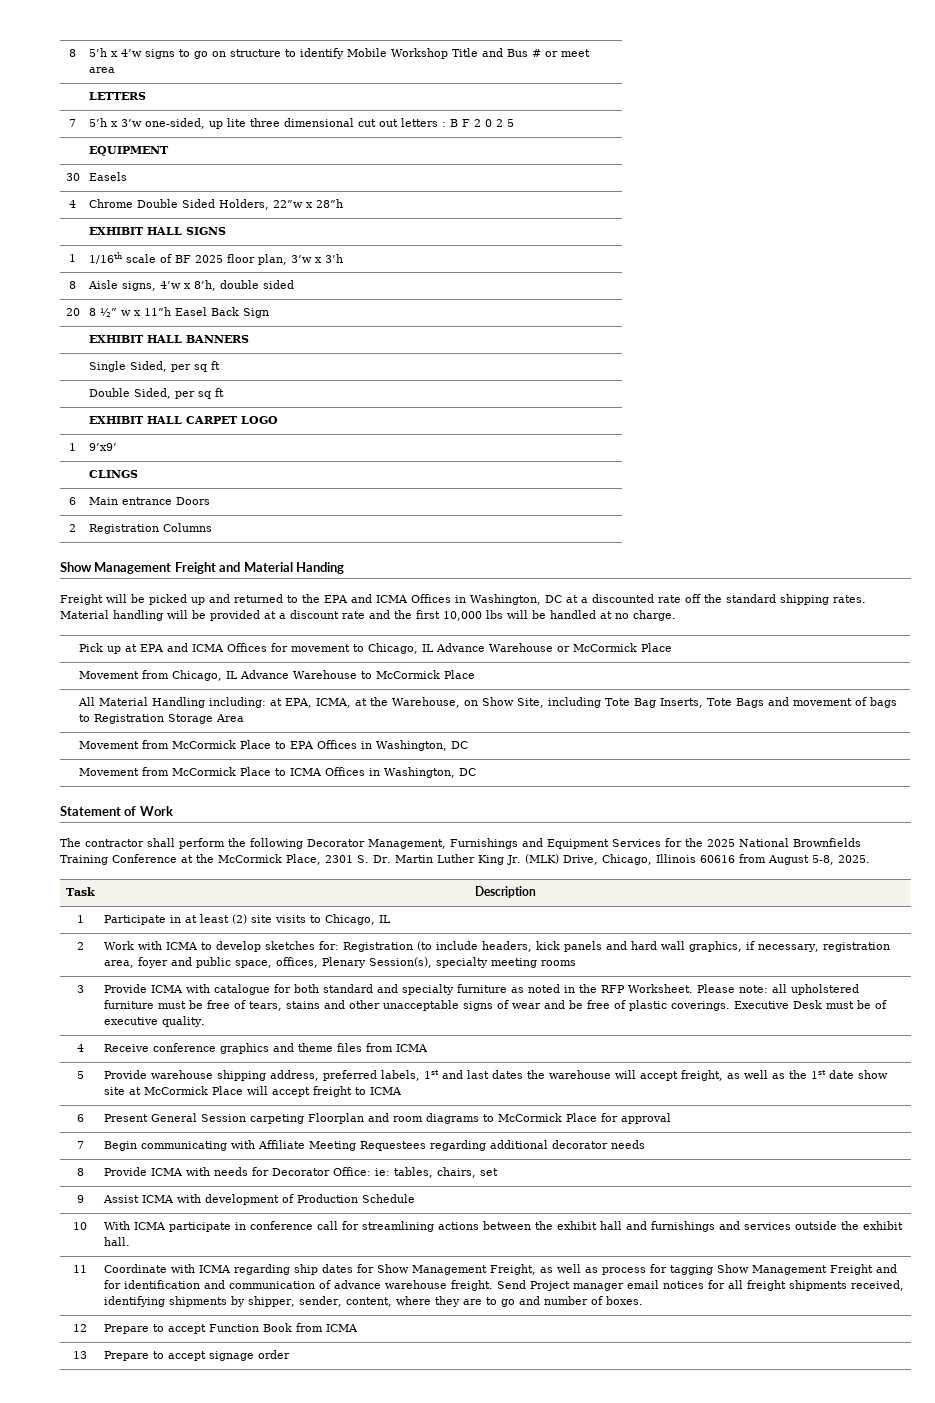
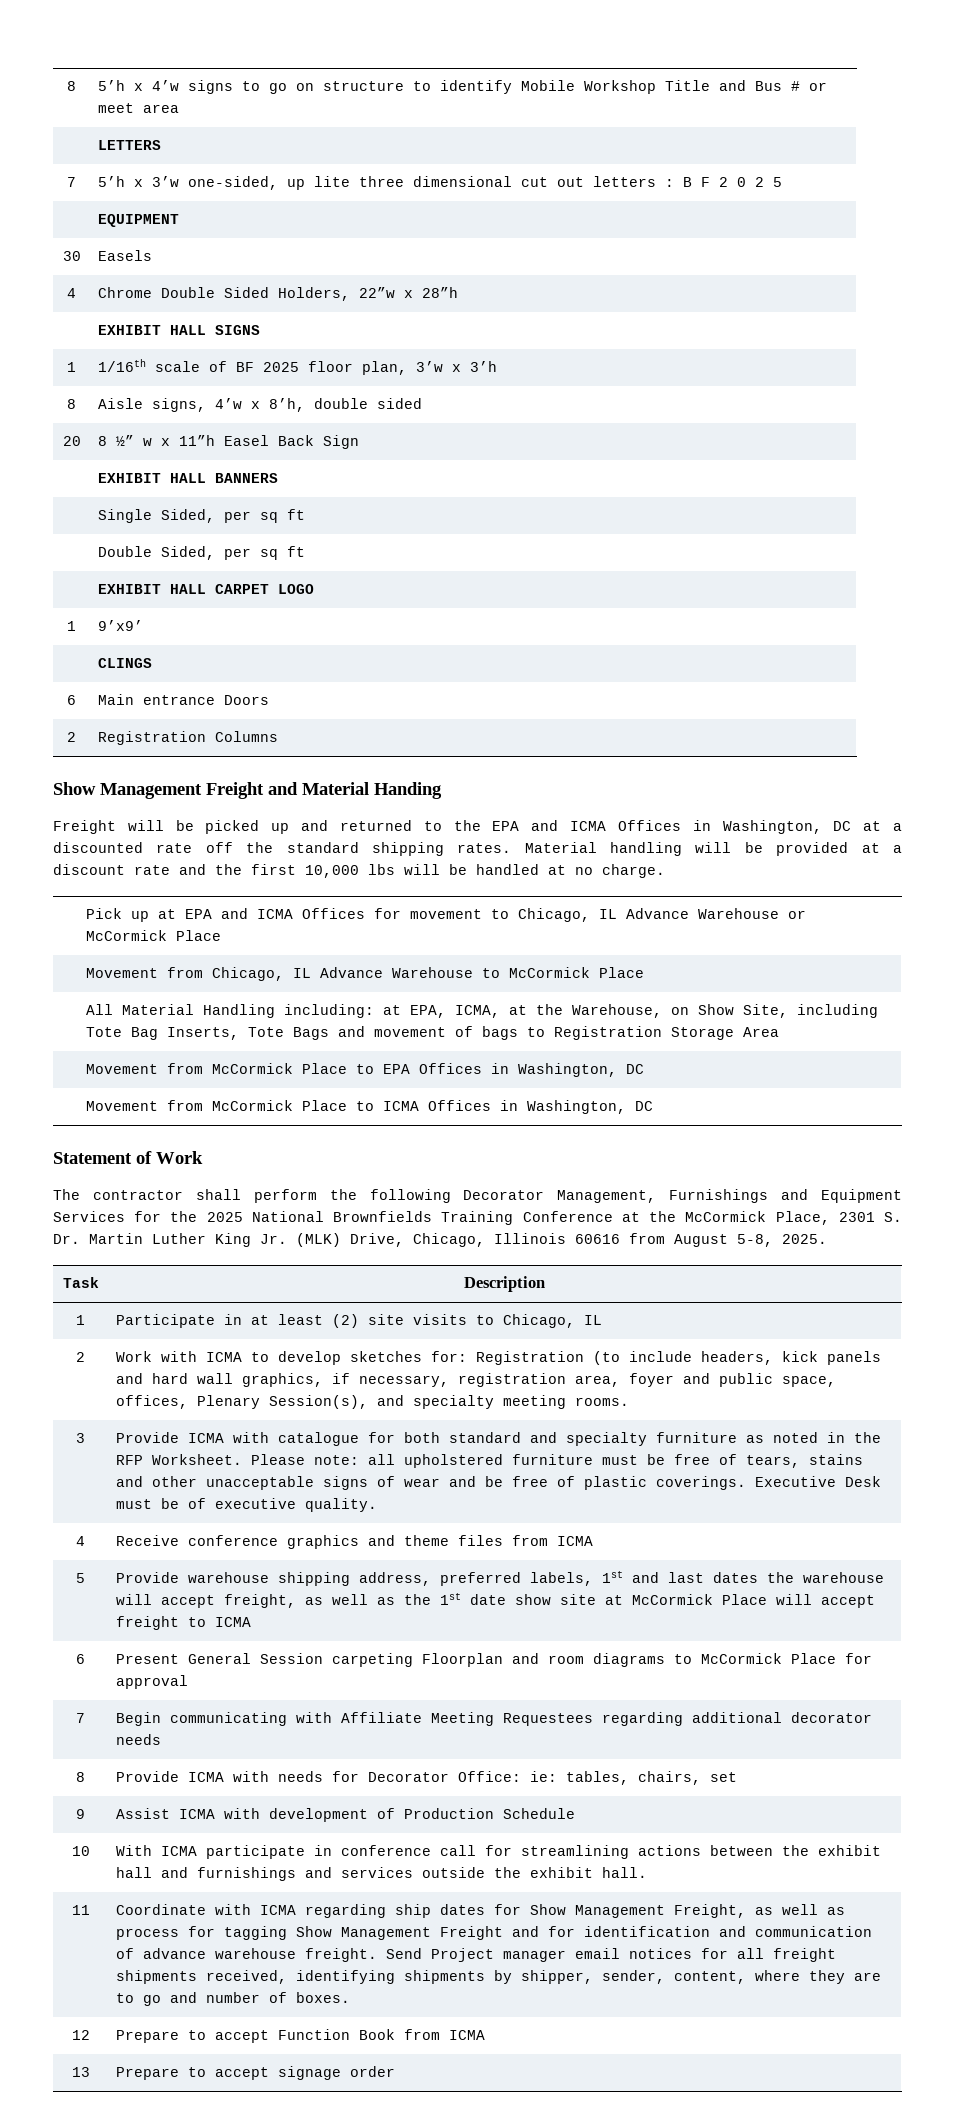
(432, 962) none -> [376,1395,404,1406] and
[540,960,576,966] rooms -> [574,1397,629,1406] rooms.

